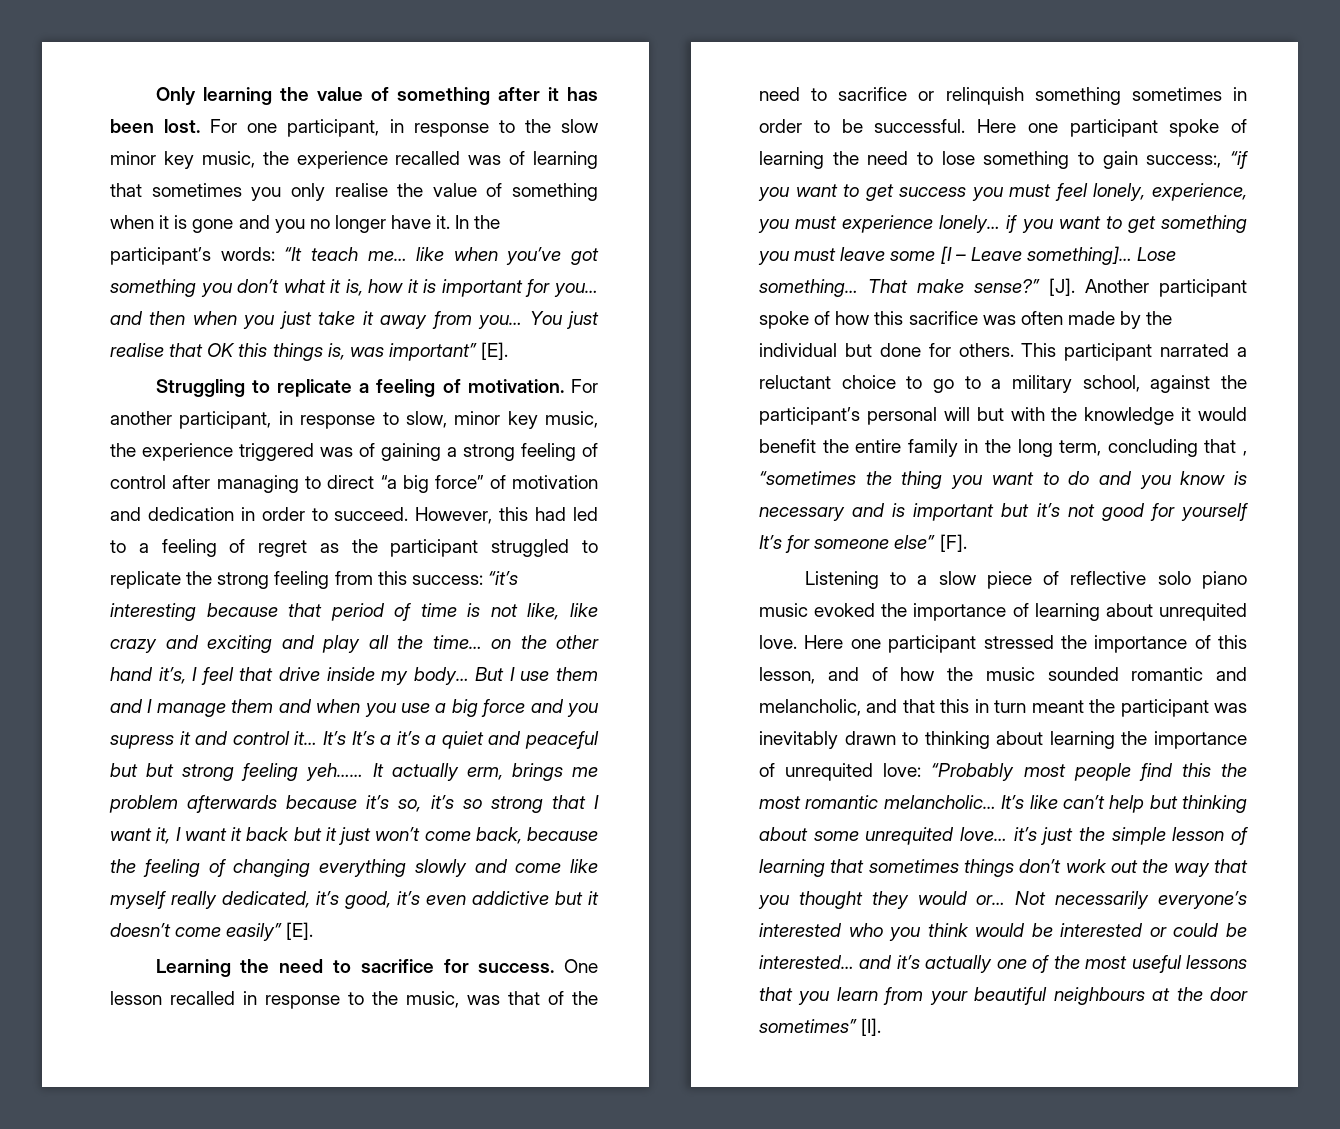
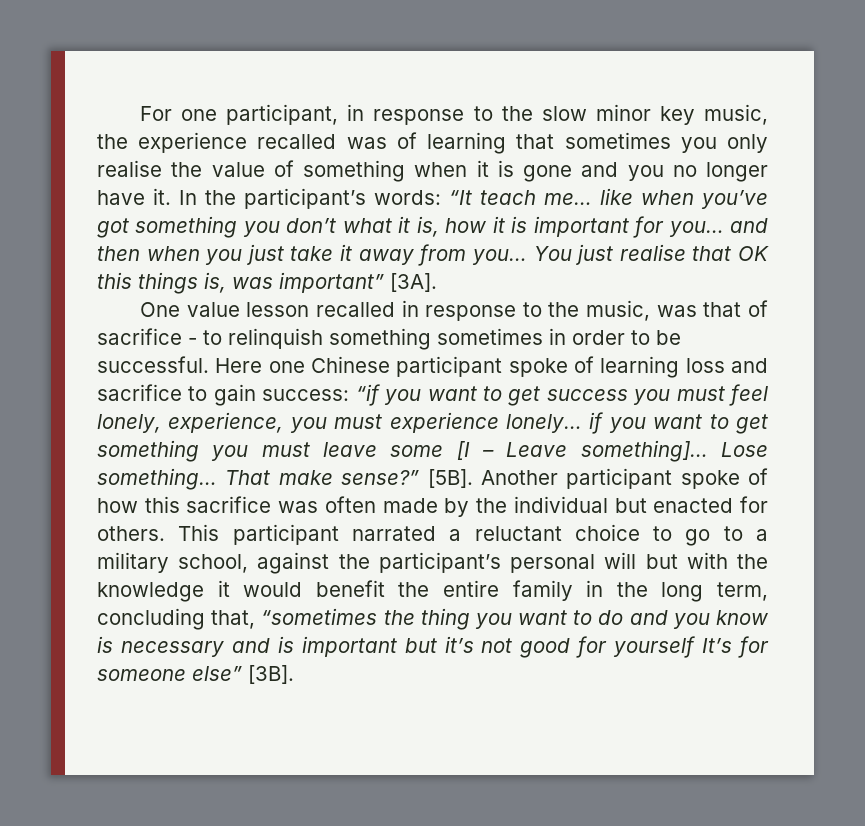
[155,87,598,105] [110,119,201,133] Only learning the value of something after it has been lost. -> (140, 113) none
[481,342,509,360] [155,379,598,397] [110,411,598,429] [110,443,598,461] [110,475,598,493] [110,507,599,524] [110,539,598,557] [110,571,518,589] [110,603,598,621] [110,635,599,653] [110,667,598,685] [110,699,600,717] [110,731,599,749] [110,763,598,781] [109,795,599,813] [110,827,598,845] [110,859,598,877] [110,891,599,909] [110,922,314,941] [155,959,598,977] [E]. // Struggling to replicate a feeling of motivation. For another participant, in response to slow, minor key music, the experience triggered was of gaining a strong feeling of control after managing to direct “a big force” of motivation and dedication in order to succeed. However, this had led to a feeling of regret as the participant struggled to replicate the strong feeling from this success: “it’s interesting because that period of time is not like, like crazy and exciting and play all the time… on the other hand it’s, I feel that drive inside my body… But I use them and I manage them and when you use a big force and you supress it and control it… It’s It’s a it’s a quiet and peaceful but but strong feeling yeh…… It actually erm, brings me problem afterwards because it’s so, it’s so strong that I want it, I want it back but it just won’t come back, because the feeling of changing everything slowly and come like myself really dedicated, it’s good, it’s even addictive but it doesn’t come easily” [E]. // Learning the need to sacrifice for success. One -> [390,273,437,292] [140,302,240,317] [3A]. // One value
[572,991,598,1005] [759,87,935,101] the need to sacrifice or -> [97,328,222,345] sacrifice - to
(1058, 128) none -> [311,356,390,373] Chinese
[832,151,1070,169] the need to lose something -> [685,358,768,373] [97,384,182,401] loss and sacrifice
[1146,155,1222,168] success:, -> [262,389,350,401] success:
[1049,278,1075,296] [J]. -> [427,469,473,488] [5B].
[879,343,921,357] done -> [653,498,734,513] enacted
[1204,439,1247,456] that , -> [211,610,256,629] that,
[939,534,967,552] [804,571,1247,589] [759,603,1247,621] [759,635,1247,653] [759,667,1247,684] [759,699,1247,717] [759,731,1247,749] [759,763,1247,781] [759,795,1247,813] [759,827,1248,845] [759,859,1248,877] [758,891,1247,909] [759,923,1247,941] [759,955,1247,973] [759,987,1248,1005] [759,1018,882,1036] [F]. // Listening to a slow piece of reflective solo piano music evoked the importance of learning about unrequited love. Here one participant stressed the importance of this lesson, and of how the music sounded romantic and melancholic, and that this in turn meant the participant was inevitably drawn to thinking about learning the importance of unrequited love: “Probably most people find this the most romantic melancholic… It’s like can’t help but thinking about some unrequited love… it’s just the simple lesson of learning that sometimes things don’t work out the way that you thought they would or… Not necessarily everyone’s interested who you think would be interested or could be interested… and it’s actually one of the most useful lessons that you learn from your beautiful neighbours at the door sometimes” [I]. -> [248,665,294,684] [3B].

